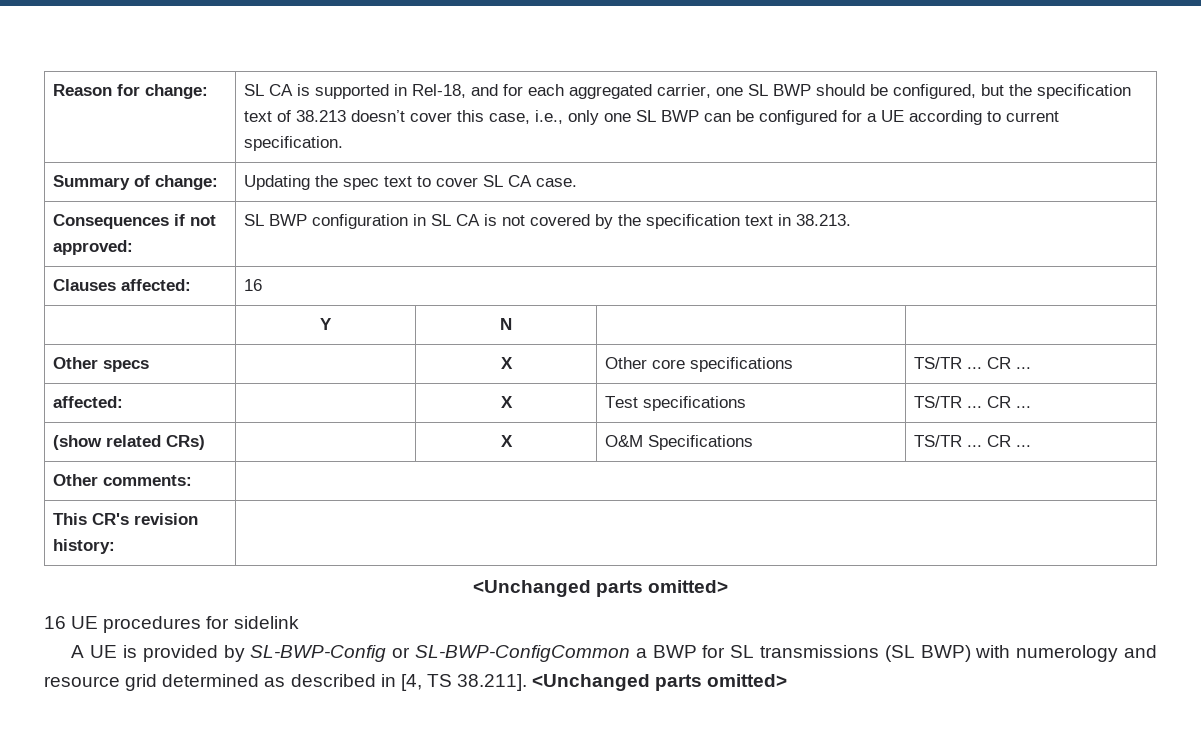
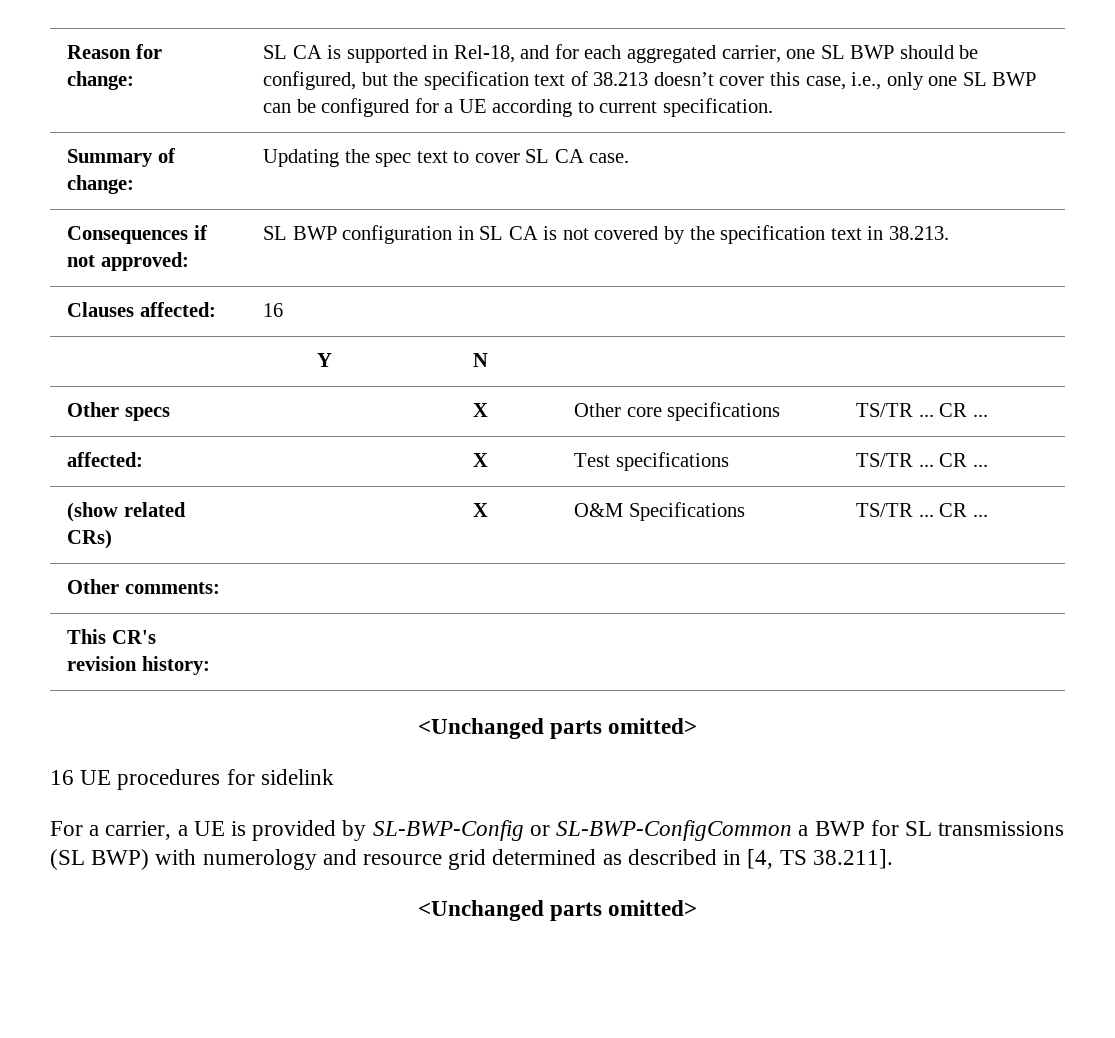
[71,645,85,658] A -> [50,821,188,840] For a carrier, a
(528, 682) none -> (893, 859) //

